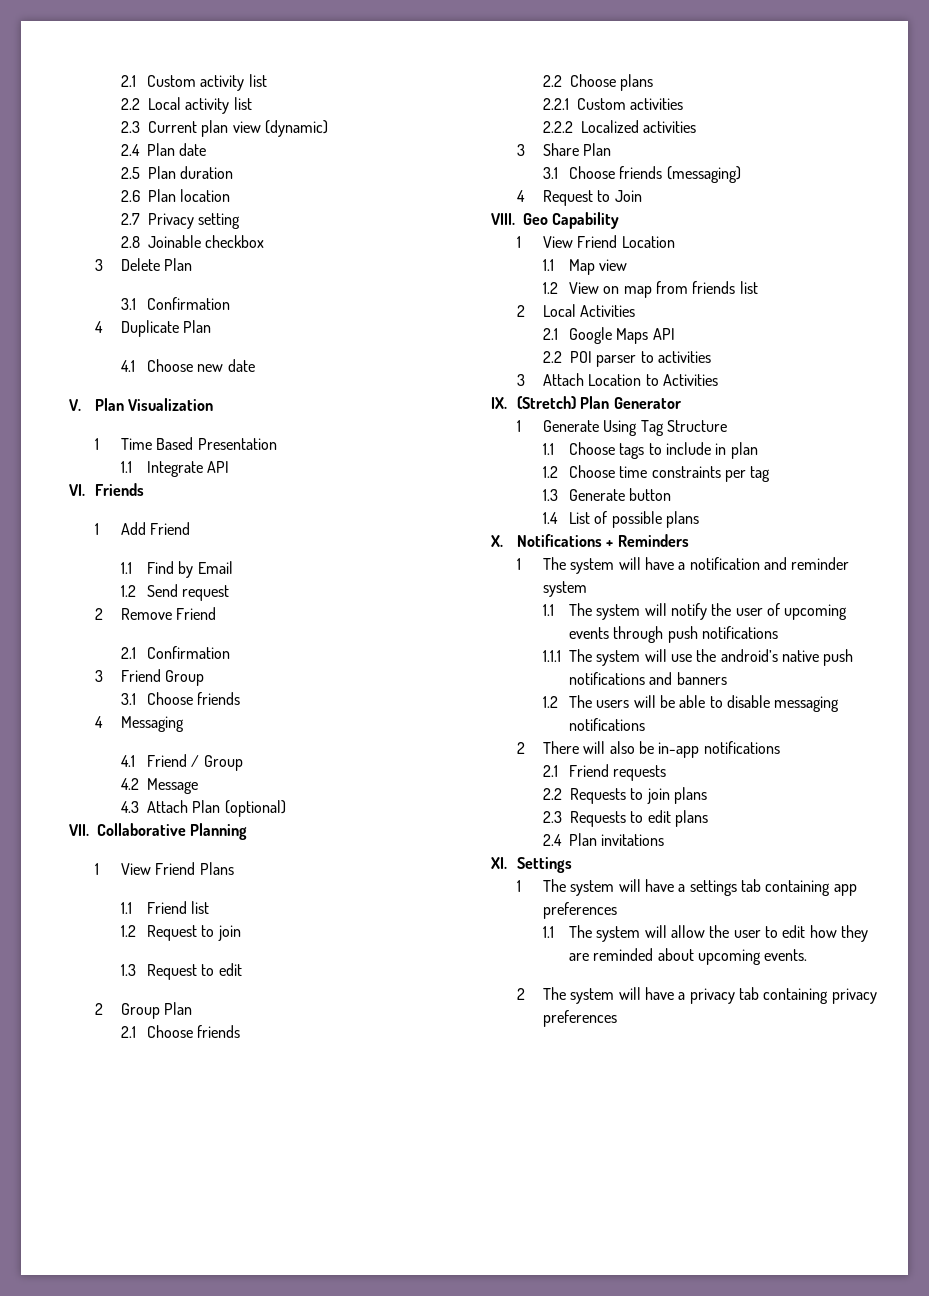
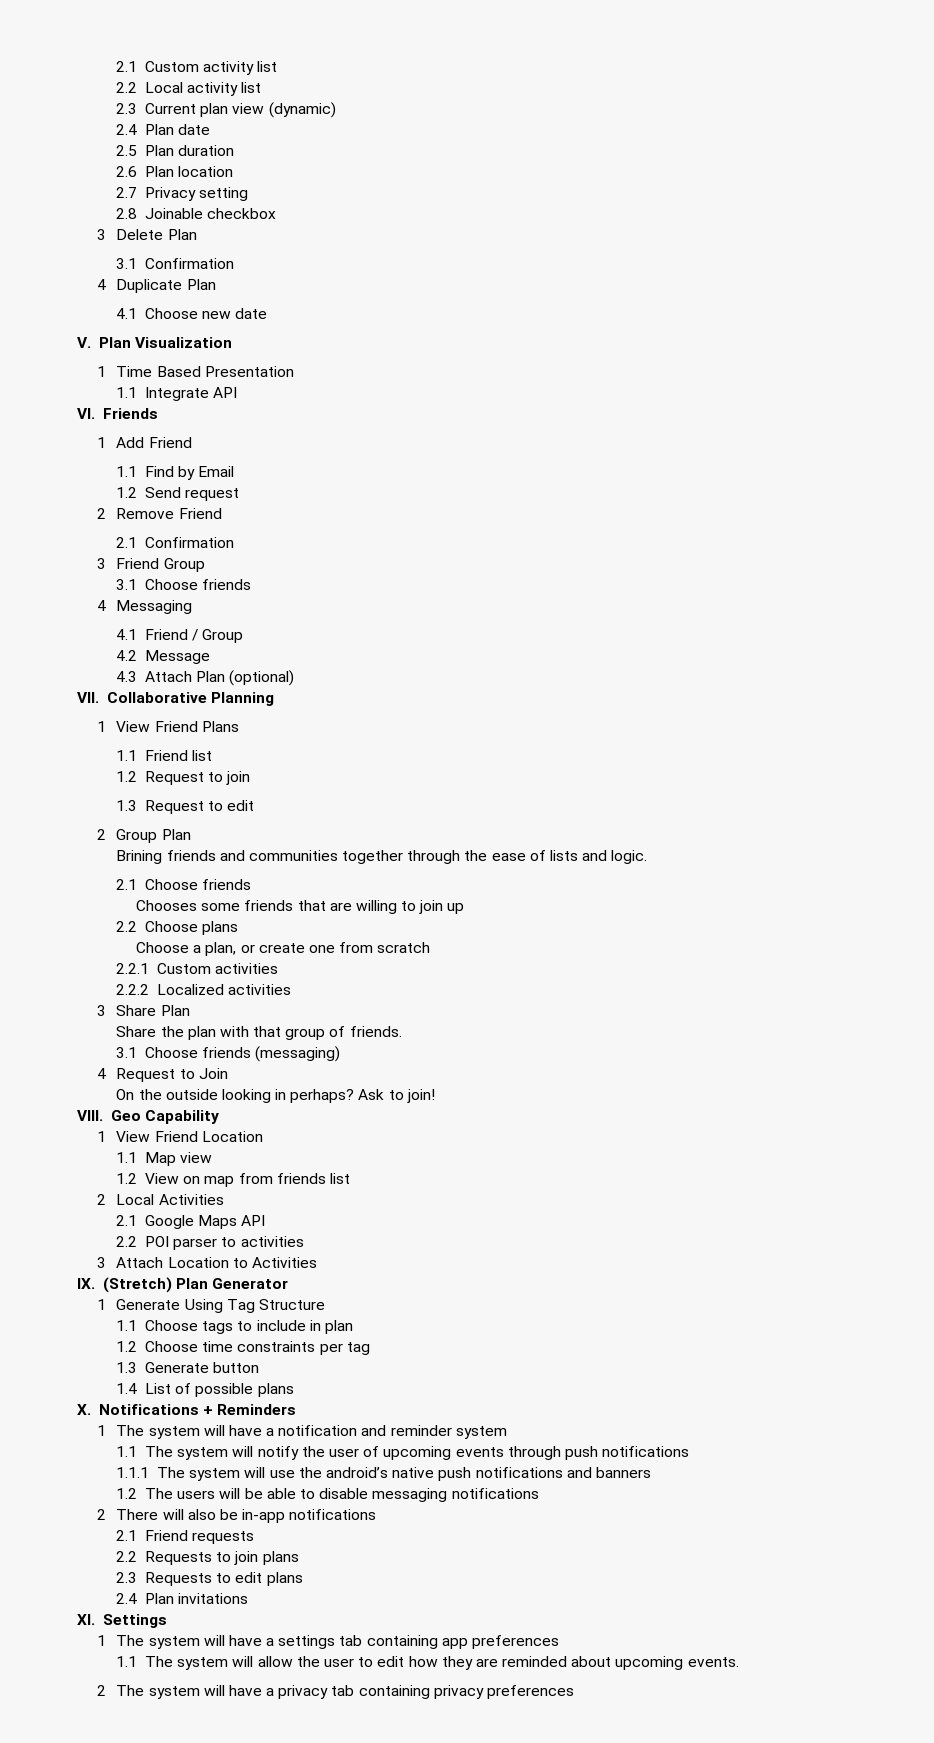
[121,1025,241,1038] [543,74,654,91] 2.1 Choose friends // 2.2 Choose plans -> [116,850,648,864] [116,879,252,890] [135,900,465,914] [116,921,239,935] [135,942,431,956] Brining friends and communities together through the ease of lists and logic. // 2.1 Choose friends // Chooses some friends that are willing to join up // 2.2 Choose plans // Choose a plan, or create one from scratch
(612, 149) none -> [116,1026,402,1040] // Share the plan with that group of friends.
(642, 196) none -> [116,1089,435,1103] // On the outside looking in perhaps? Ask to join!

